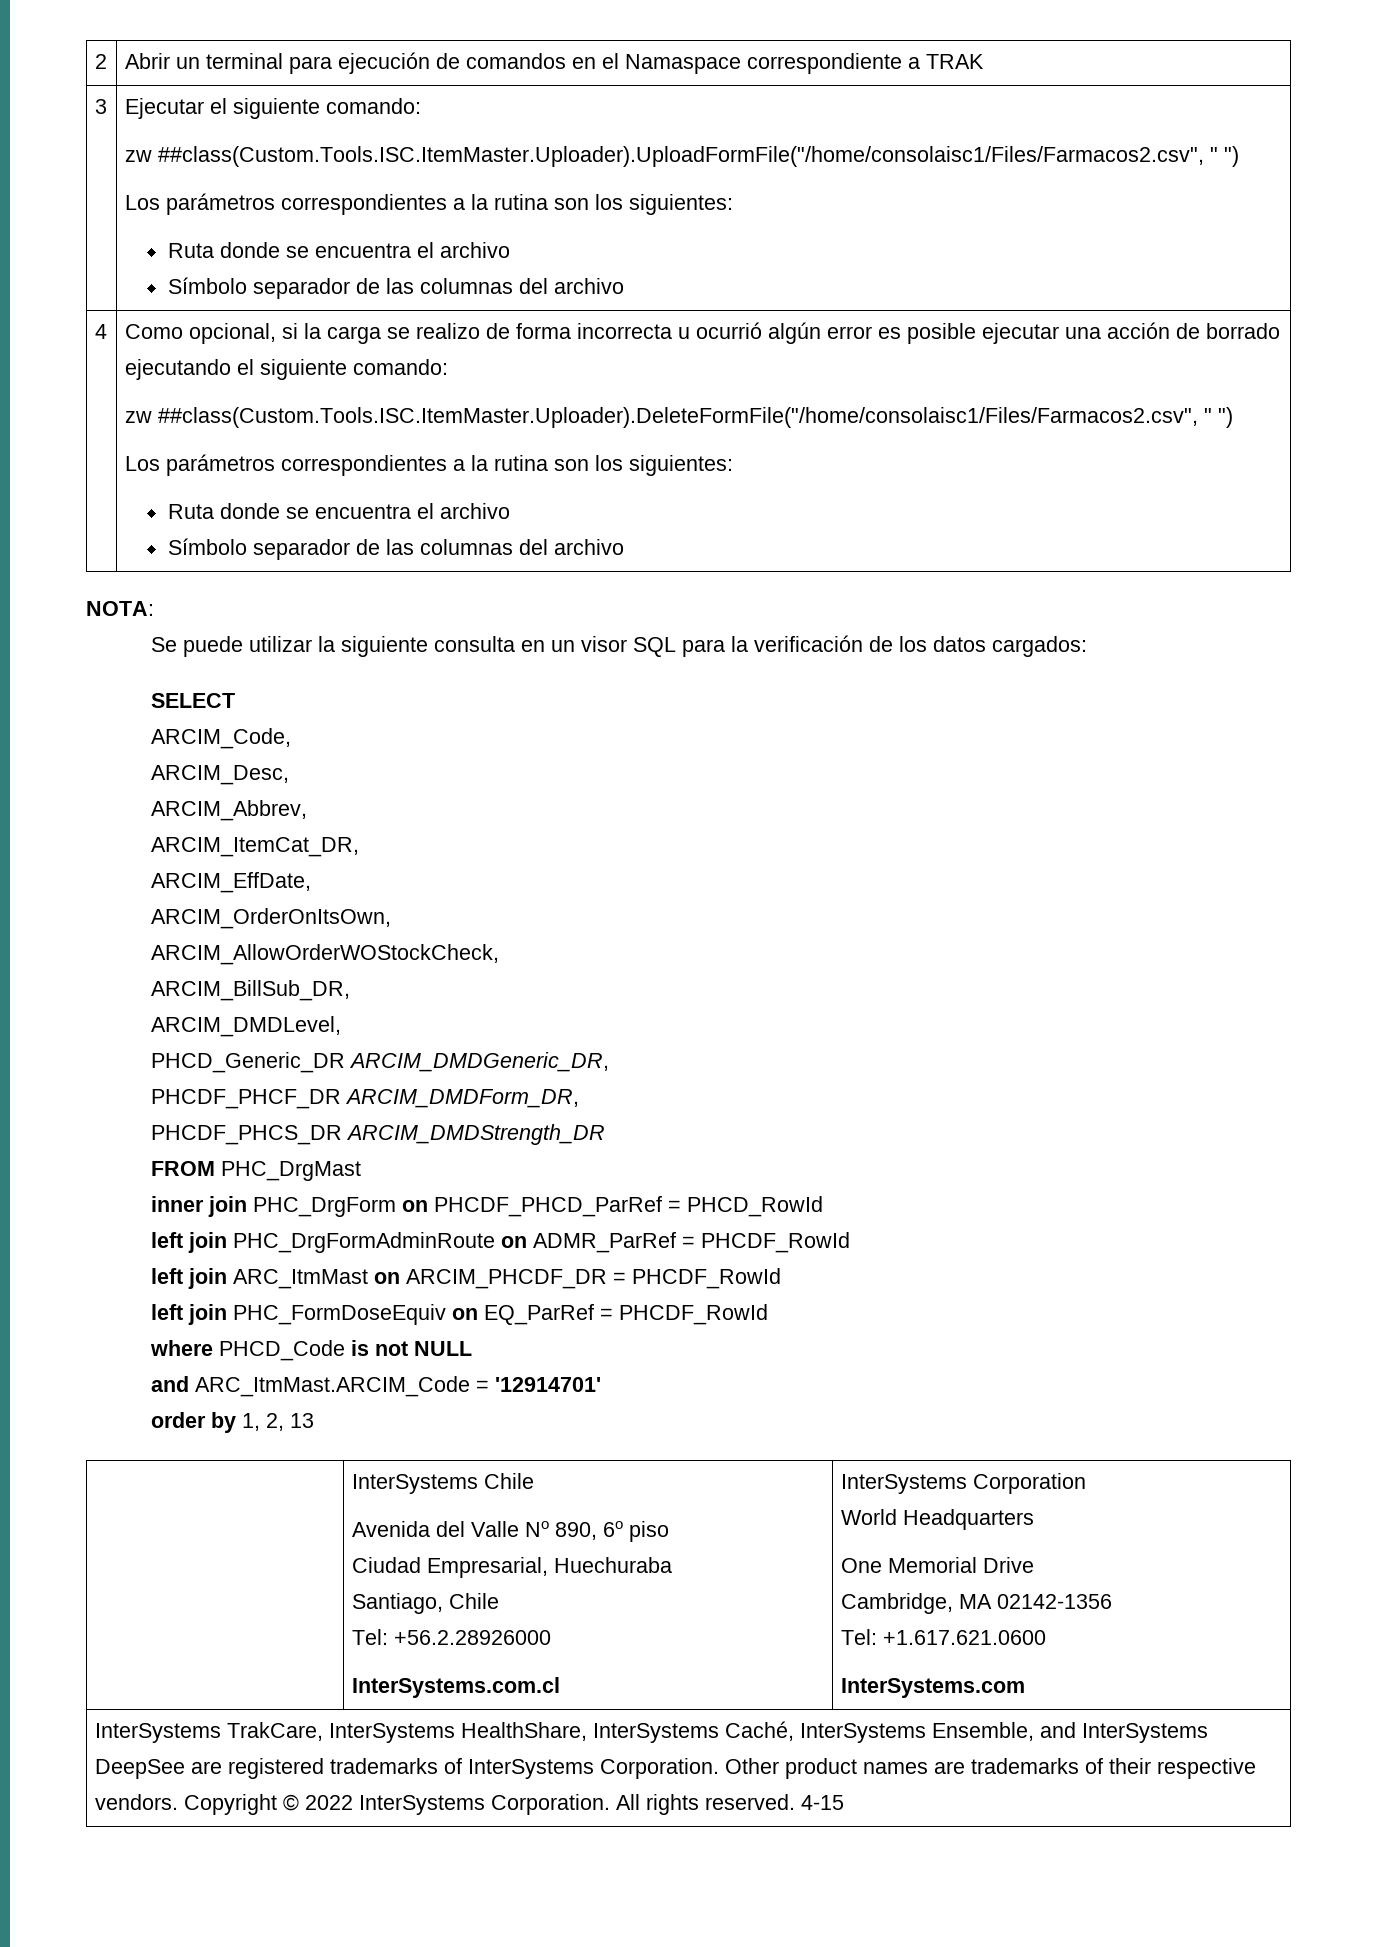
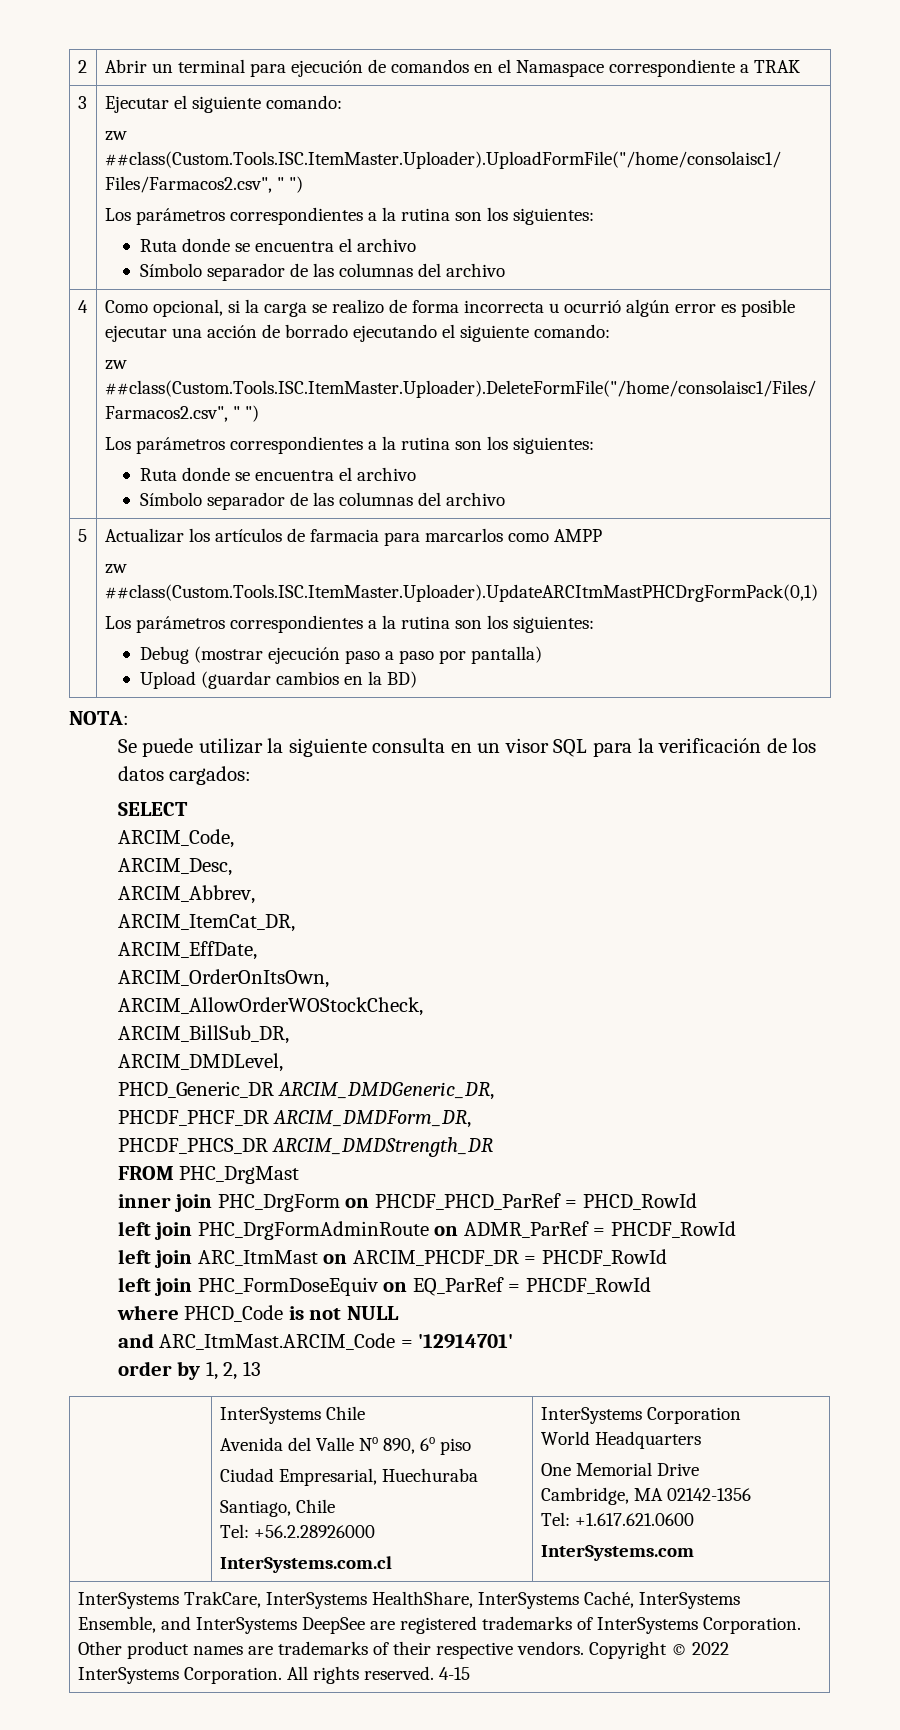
(624, 547) none -> [77,529,87,542] [104,528,602,546] [104,564,127,574] [104,584,818,602] [104,615,594,633] [139,646,542,664] [139,671,417,689] // 5 | Actualizar los artículos de farmacia para marcarlos como AMPP // zw ##class(Custom.Tools.ISC.ItemMaster.Uploader).UpdateARCItmMastPHCDrgFormPack(0,1) // Los parámetros correspondientes a la rutina son los siguientes: // Debug (mostrar ejecución paso a paso por pantalla) // Upload (guardar cambios en la BD)

